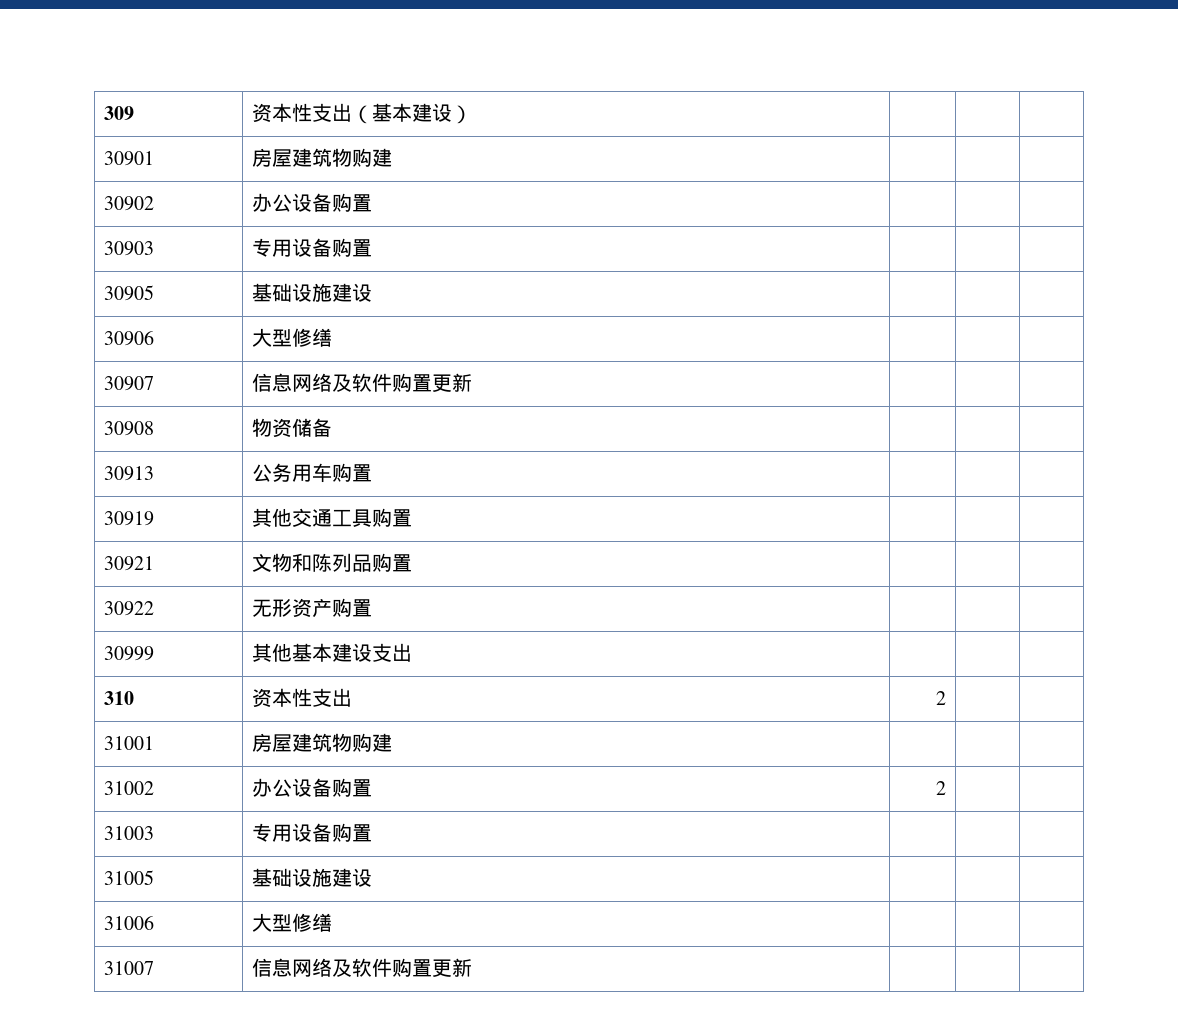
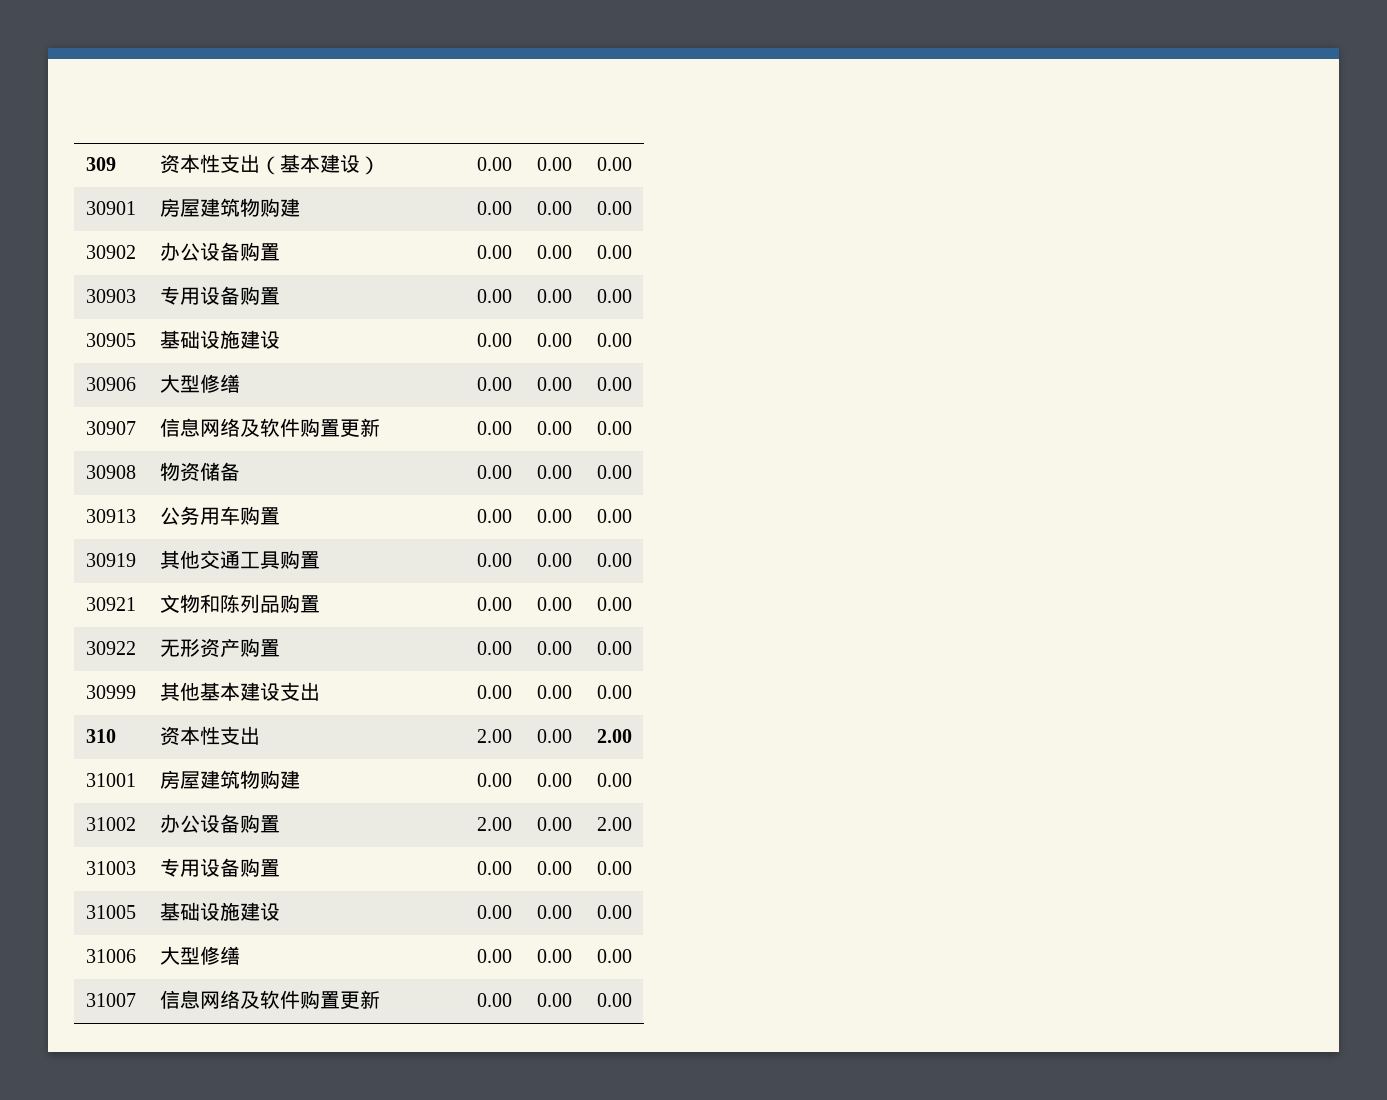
(473, 114) | | -> [477,157,513,171] [537,157,573,171] [597,157,633,171] 0.00 | 0.00 | 0.00
(393, 157) | | -> [477,201,513,215] [537,201,573,215] [597,201,633,215] 0.00 | 0.00 | 0.00
(373, 203) | | -> [477,245,513,259] [537,245,573,259] [597,245,633,259] 0.00 | 0.00 | 0.00
(373, 248) | | -> [477,289,513,303] [537,289,573,303] [597,289,633,303] 0.00 | 0.00 | 0.00
(373, 292) | | -> [477,333,513,347] [537,333,573,347] [597,333,633,347] 0.00 | 0.00 | 0.00
(333, 337) | | -> [477,377,513,391] [537,377,573,391] [597,377,633,391] 0.00 | 0.00 | 0.00
(473, 382) | | -> [477,421,513,435] [537,421,573,435] [597,421,633,435] 0.00 | 0.00 | 0.00
(333, 427) | | -> [477,465,513,479] [537,465,573,479] [597,465,633,479] 0.00 | 0.00 | 0.00
(373, 473) | | -> [477,509,513,523] [537,509,573,523] [597,509,633,523] 0.00 | 0.00 | 0.00
(413, 518) | | -> [477,553,513,567] [537,553,573,567] [597,553,633,567] 0.00 | 0.00 | 0.00
(413, 563) | | -> [477,597,513,611] [537,597,573,611] [597,597,633,611] 0.00 | 0.00 | 0.00
(373, 608) | | -> [477,641,513,655] [537,641,573,655] [597,641,633,655] 0.00 | 0.00 | 0.00
(413, 652) | | -> [477,685,513,699] [537,685,573,699] [597,685,633,699] 0.00 | 0.00 | 0.00
[935,691,946,705] 2 | | -> [477,729,513,743] [537,729,573,743] [597,729,633,743] 2.00 | 0.00 | 2.00
(393, 742) | | -> [477,773,513,787] [537,773,573,787] [597,773,633,787] 0.00 | 0.00 | 0.00
[935,781,946,795] 2 | | -> [477,817,513,831] [537,817,573,831] [597,817,633,831] 2.00 | 0.00 | 2.00
(373, 833) | | -> [477,861,513,875] [537,861,573,875] [597,861,633,875] 0.00 | 0.00 | 0.00
(373, 877) | | -> [477,905,513,919] [537,905,573,919] [597,905,633,919] 0.00 | 0.00 | 0.00
(333, 922) | | -> [477,949,513,963] [537,949,573,963] [597,949,633,963] 0.00 | 0.00 | 0.00
(473, 967) | | -> [477,993,513,1007] [537,993,573,1007] [597,993,633,1007] 0.00 | 0.00 | 0.00

